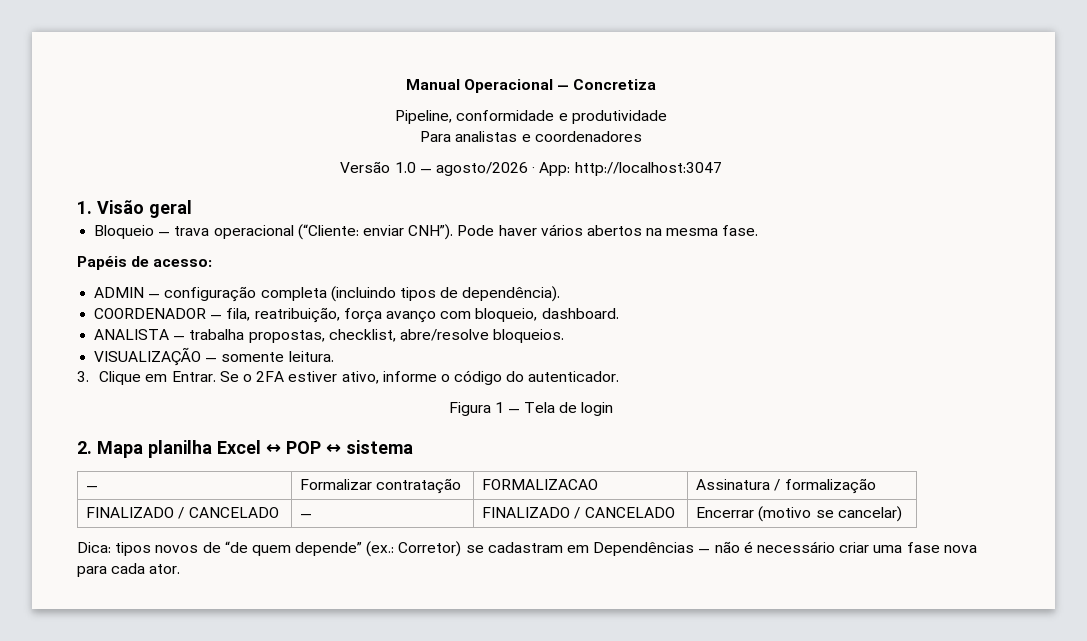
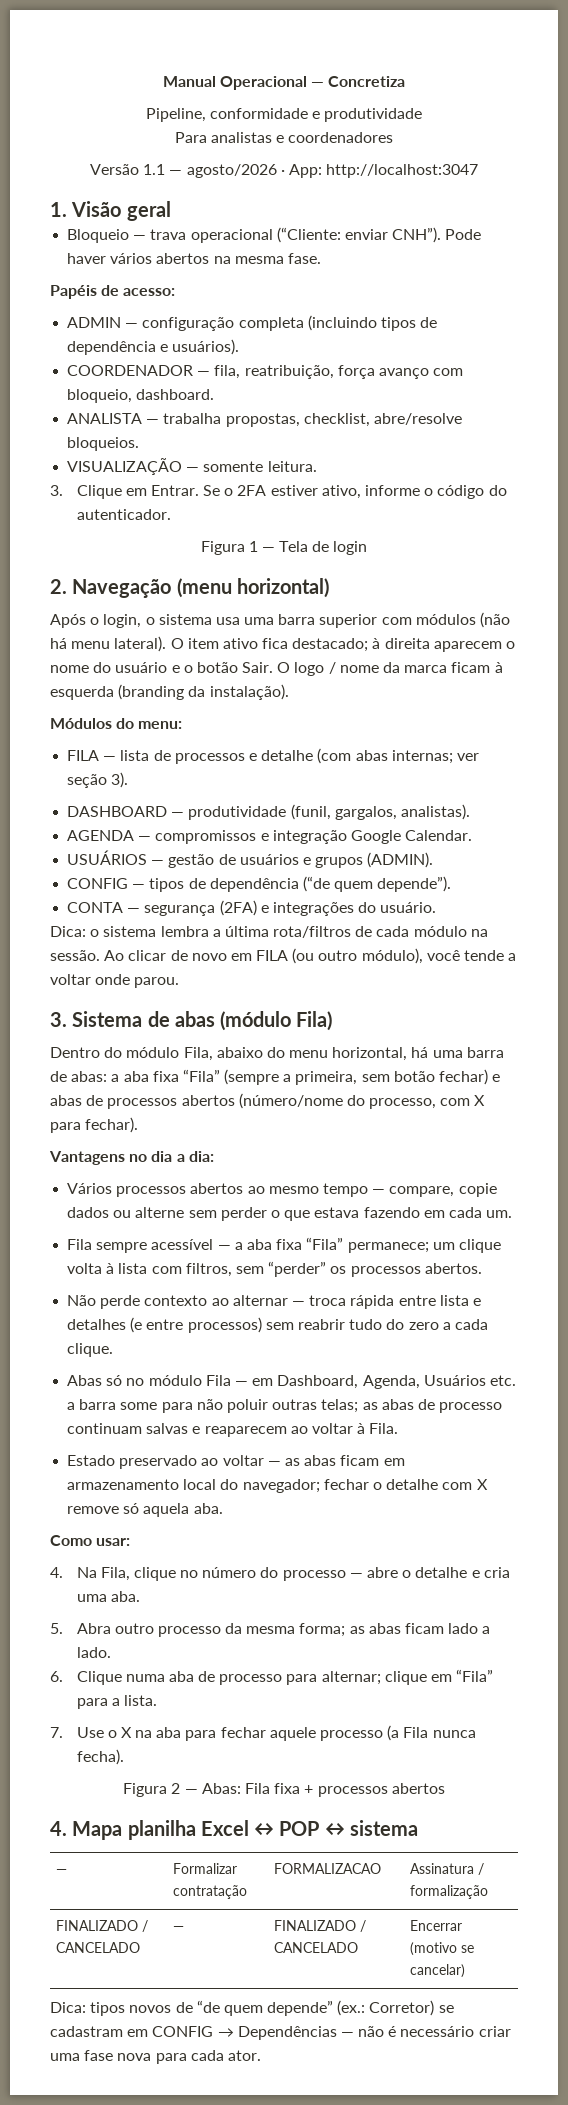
[394,162,416,173] 1.0 -> [143,164,166,175] 1.1
[462,286,561,302] dependência). -> [67,339,240,355] dependência e usuários).
(92, 447) none -> [72,578,329,598] [50,612,511,628] [50,636,516,652] [50,662,503,676] [50,684,289,700] [50,718,183,729] [67,748,479,764] [67,772,129,788] [67,804,470,820] [67,830,473,844] [67,850,434,868] [67,876,452,892] [67,900,437,916] [50,926,488,938] [50,948,517,964] [50,974,180,988] [50,1011,333,1031] [50,1047,504,1061] [50,1069,501,1085] [50,1093,486,1109] [50,1117,139,1133] [49,1151,214,1165] [67,1183,497,1197] [67,1207,513,1221] [67,1237,501,1253] [67,1261,482,1277] [67,1295,481,1309] [67,1317,488,1333] [67,1343,114,1357] [67,1375,516,1389] [67,1399,503,1413] [67,1423,399,1437] [67,1455,405,1469] [67,1479,488,1493] [67,1503,223,1517] [50,1535,131,1546] [50,1567,510,1581] [76,1591,140,1602] [50,1623,491,1637] [76,1647,111,1658] [50,1669,494,1685] [76,1695,157,1709] [50,1725,476,1741] [76,1749,124,1765] [123,1783,445,1797] [50,1821,67,1836] Navegação (menu horizontal) // Após o login, o sistema usa uma barra superior com módulos (não há menu lateral). O item ativo fica destacado; à direita aparecem o nome do usuário e o botão Sair. O logo / nome da marca ficam à esquerda (branding da instalação). // Módulos do menu: // FILA — lista de processos e detalhe (com abas internas; ver seção 3). // DASHBOARD — produtividade (funil, gargalos, analistas). // AGENDA — compromissos e integração Google Calendar. // USUÁRIOS — gestão de usuários e grupos (ADMIN). // CONFIG — tipos de dependência (“de quem depende”). // CONTA — segurança (2FA) e integrações do usuário. // Dica: o sistema lembra a última rota/filtros de cada módulo na sessão. Ao clicar de novo em FILA (ou outro módulo), você tende a voltar onde parou. // 3. Sistema de abas (módulo Fila) // Dentro do módulo Fila, abaixo do menu horizontal, há uma barra de abas: a aba fixa “Fila” (sempre a primeira, sem botão fechar) e abas de processos abertos (número/nome do processo, com X para fechar). // Vantagens no dia a dia: // Vários processos abertos ao mesmo tempo — compare, copie dados ou alterne sem perder o que estava fazendo em cada um. // Fila sempre acessível — a aba fixa “Fila” permanece; um clique volta à lista com filtros, sem “perder” os processos abertos. // Não perde contexto ao alternar — troca rápida entre lista e detalhes (e entre processos) sem reabrir tudo do zero a cada clique. // Abas só no módulo Fila — em Dashboard, Agenda, Usuários etc. a barra some para não poluir outras telas; as abas de processo continuam salvas e reaparecem ao voltar à Fila. // Estado preservado ao voltar — as abas ficam em armazenamento local do navegador; fechar o detalhe com X remove só aquela aba. // Como usar: // 4. Na Fila, clique no número do processo — abre o detalhe e cria uma aba. // 5. Abra outro processo da mesma forma; as abas ficam lado a lado. // 6. Clique numa aba de processo para alternar; clique em “Fila” para a lista. // 7. Use o X na aba para fechar aquele processo (a Fila nunca fecha). // Figura 2 — Abas: Fila fixa + processos abertos // 4.
(590, 549) none -> [152,2026,234,2037] CONFIG →

